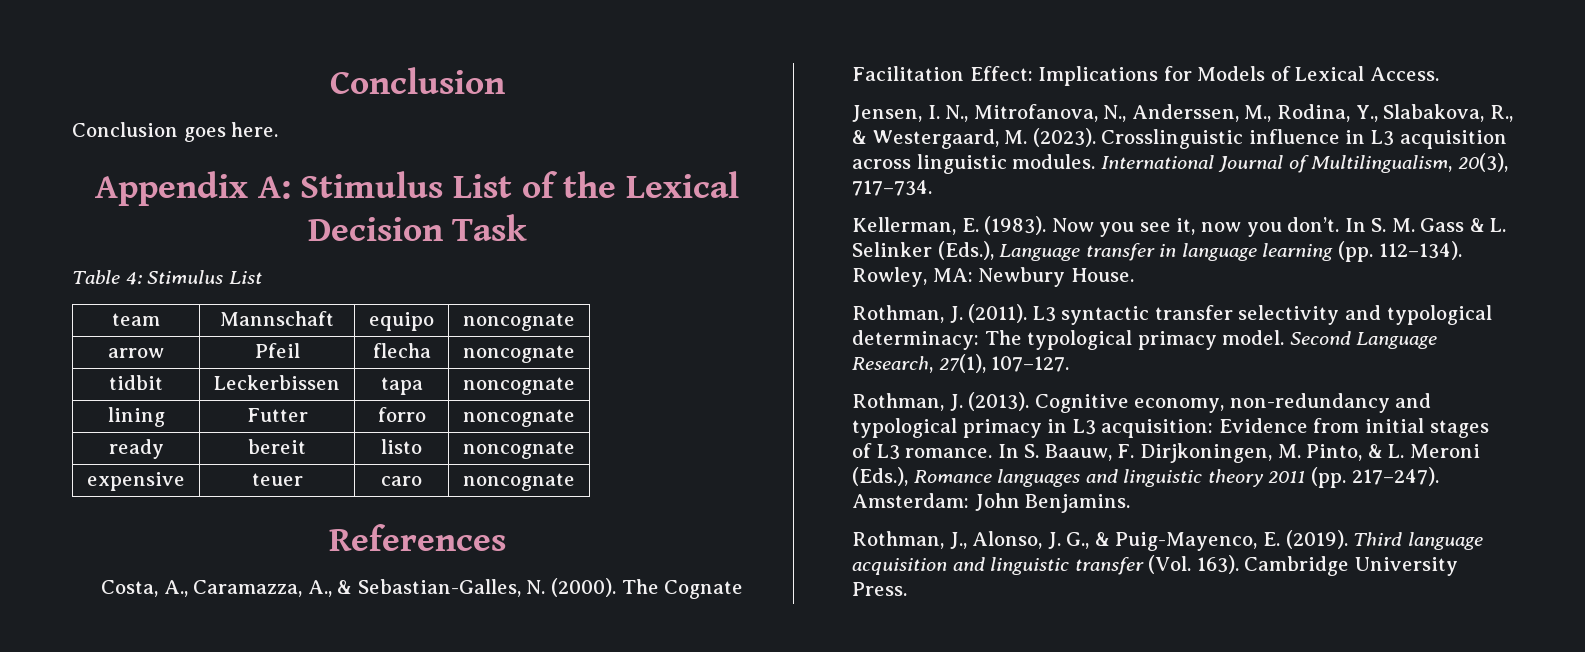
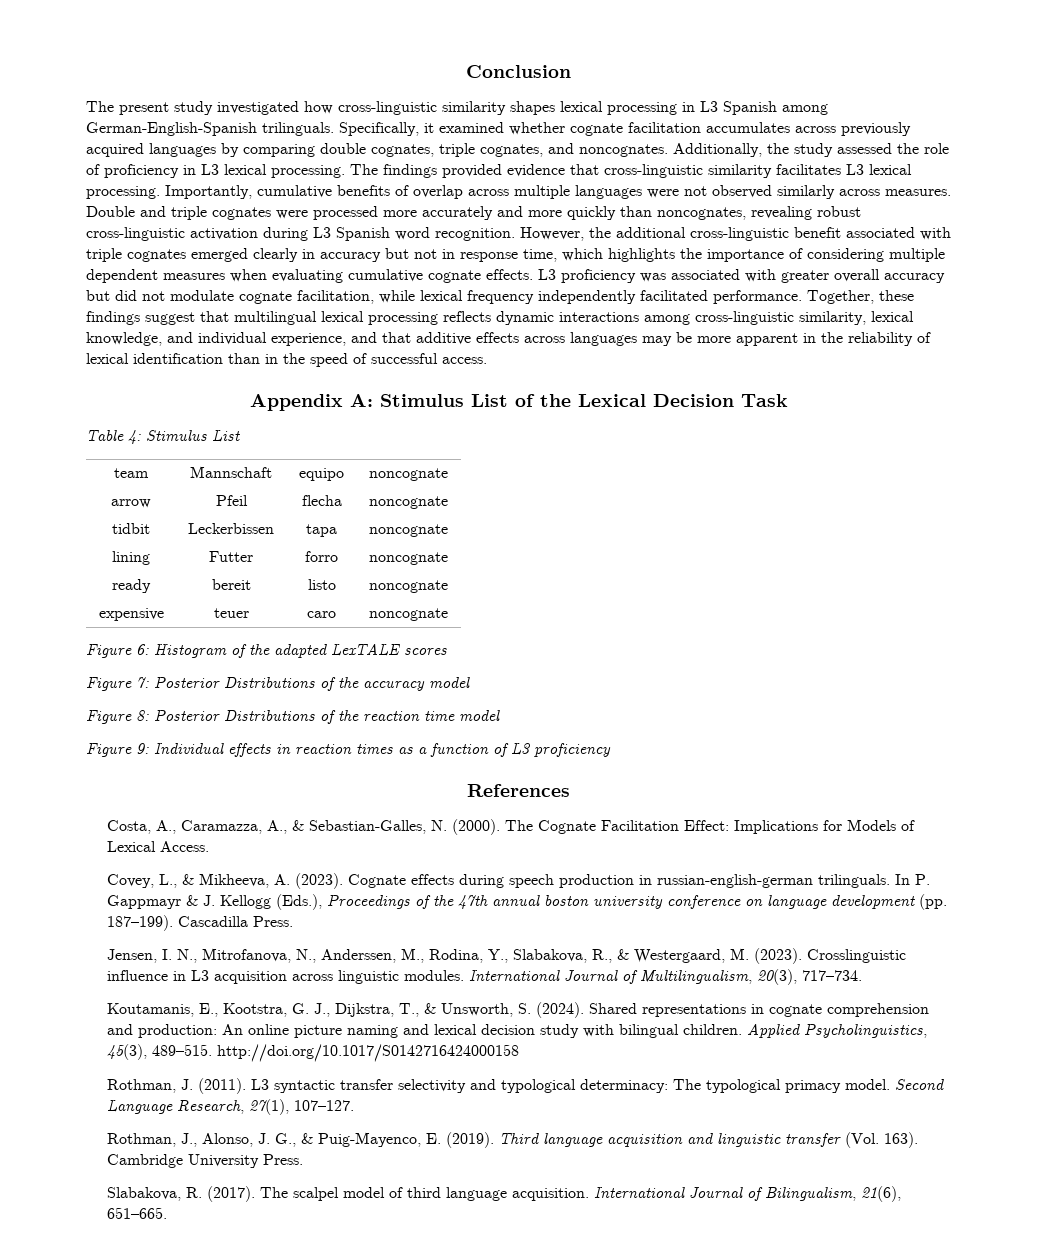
[72,122,279,142] Conclusion goes here. -> [86,101,828,115] [86,122,911,136] [86,143,949,157] [86,164,912,178] [86,185,951,199] [86,206,861,220] [86,227,951,241] [86,248,945,262] [86,269,945,283] [86,290,914,304] [86,311,914,325] [86,332,931,346] [86,353,487,367] The present study investigated how cross-linguistic similarity shapes lexical processing in L3 Spanish among German-English-Spanish trilinguals. Specifically, it examined whether cognate facilitation accumulates across previously acquired languages by comparing double cognates, triple cognates, and noncognates. Additionally, the study assessed the role of proficiency in L3 lexical processing. The findings provided evidence that cross-linguistic similarity facilitates L3 lexical processing. Importantly, cumulative benefits of overlap across multiple languages were not observed similarly across measures. Double and triple cognates were processed more accurately and more quickly than noncognates, revealing robust cross-linguistic activation during L3 Spanish word recognition. However, the additional cross-linguistic benefit associated with triple cognates emerged clearly in accuracy but not in response time, which highlights the importance of considering multiple dependent measures when evaluating cumulative cognate effects. L3 proficiency was associated with greater overall accuracy but did not modulate cognate facilitation, while lexical frequency independently facilitated performance. Together, these findings suggest that multilingual lexical processing reflects dynamic interactions among cross-linguistic similarity, lexical knowledge, and individual experience, and that additive effects across languages may be more apparent in the reliability of lexical identification than in the speed of successful access.
(575, 482) none -> [86,643,447,658] [86,676,470,691] [86,709,500,724] [86,743,611,757] // Figure 6: Histogram of the adapted LexTALE scores // Figure 7: Posterior Distributions of the accuracy model // Figure 8: Posterior Distributions of the reaction time model // Figure 9: Individual effects in reaction times as a function of L3 proficiency
(1439, 74) none -> [106,873,930,889] [106,894,947,910] [106,915,293,931] // Covey, L., & Mikheeva, A. (2023). Cognate effects during speech production in russian-english-german trilinguals. In P. Gappmayr & J. Kellogg (Eds.), Proceedings of the 47th annual boston university conference on language development (pp. 187–199). Cascadilla Press.
[852,216,1507,237] [852,241,1462,262] [852,267,1134,287] Kellerman, E. (1983). Now you see it, now you don’t. In S. M. Gass & L. Selinker (Eds.), Language transfer in language learning (pp. 112–134). Rowley, MA: Newbury House. -> [106,1002,929,1018] [106,1023,927,1038] [106,1044,519,1062] Koutamanis, E., Kootstra, G. J., Dijkstra, T., & Unsworth, S. (2024). Shared representations in cognate comprehension and production: An online picture naming and lexical decision study with bilingual children. Applied Psycholinguistics, 45(3), 489–515. http://doi.org/10.1017/S0142716424000158
[852,392,1432,413] [852,418,1489,438] [852,443,1480,463] [852,467,1439,488] [852,493,1131,513] // Rothman, J. (2013). Cognitive economy, non-redundancy and typological primacy in L3 acquisition: Evidence from initial stages of L3 romance. In S. Baauw, F. Dirjkoningen, M. Pinto, & L. Meroni (Eds.), Romance languages and linguistic theory 2011 (pp. 217–247). Amsterdam: John Benjamins. -> (354, 1105) none
(908, 589) none -> [106,1186,901,1202] [106,1207,167,1219] // Slabakova, R. (2017). The scalpel model of third language acquisition. International Journal of Bilingualism, 21(6), 651–665.

